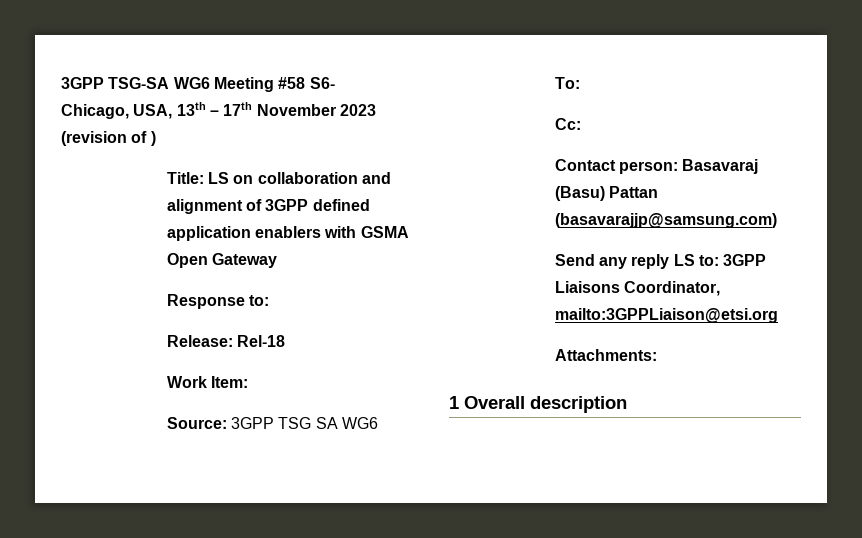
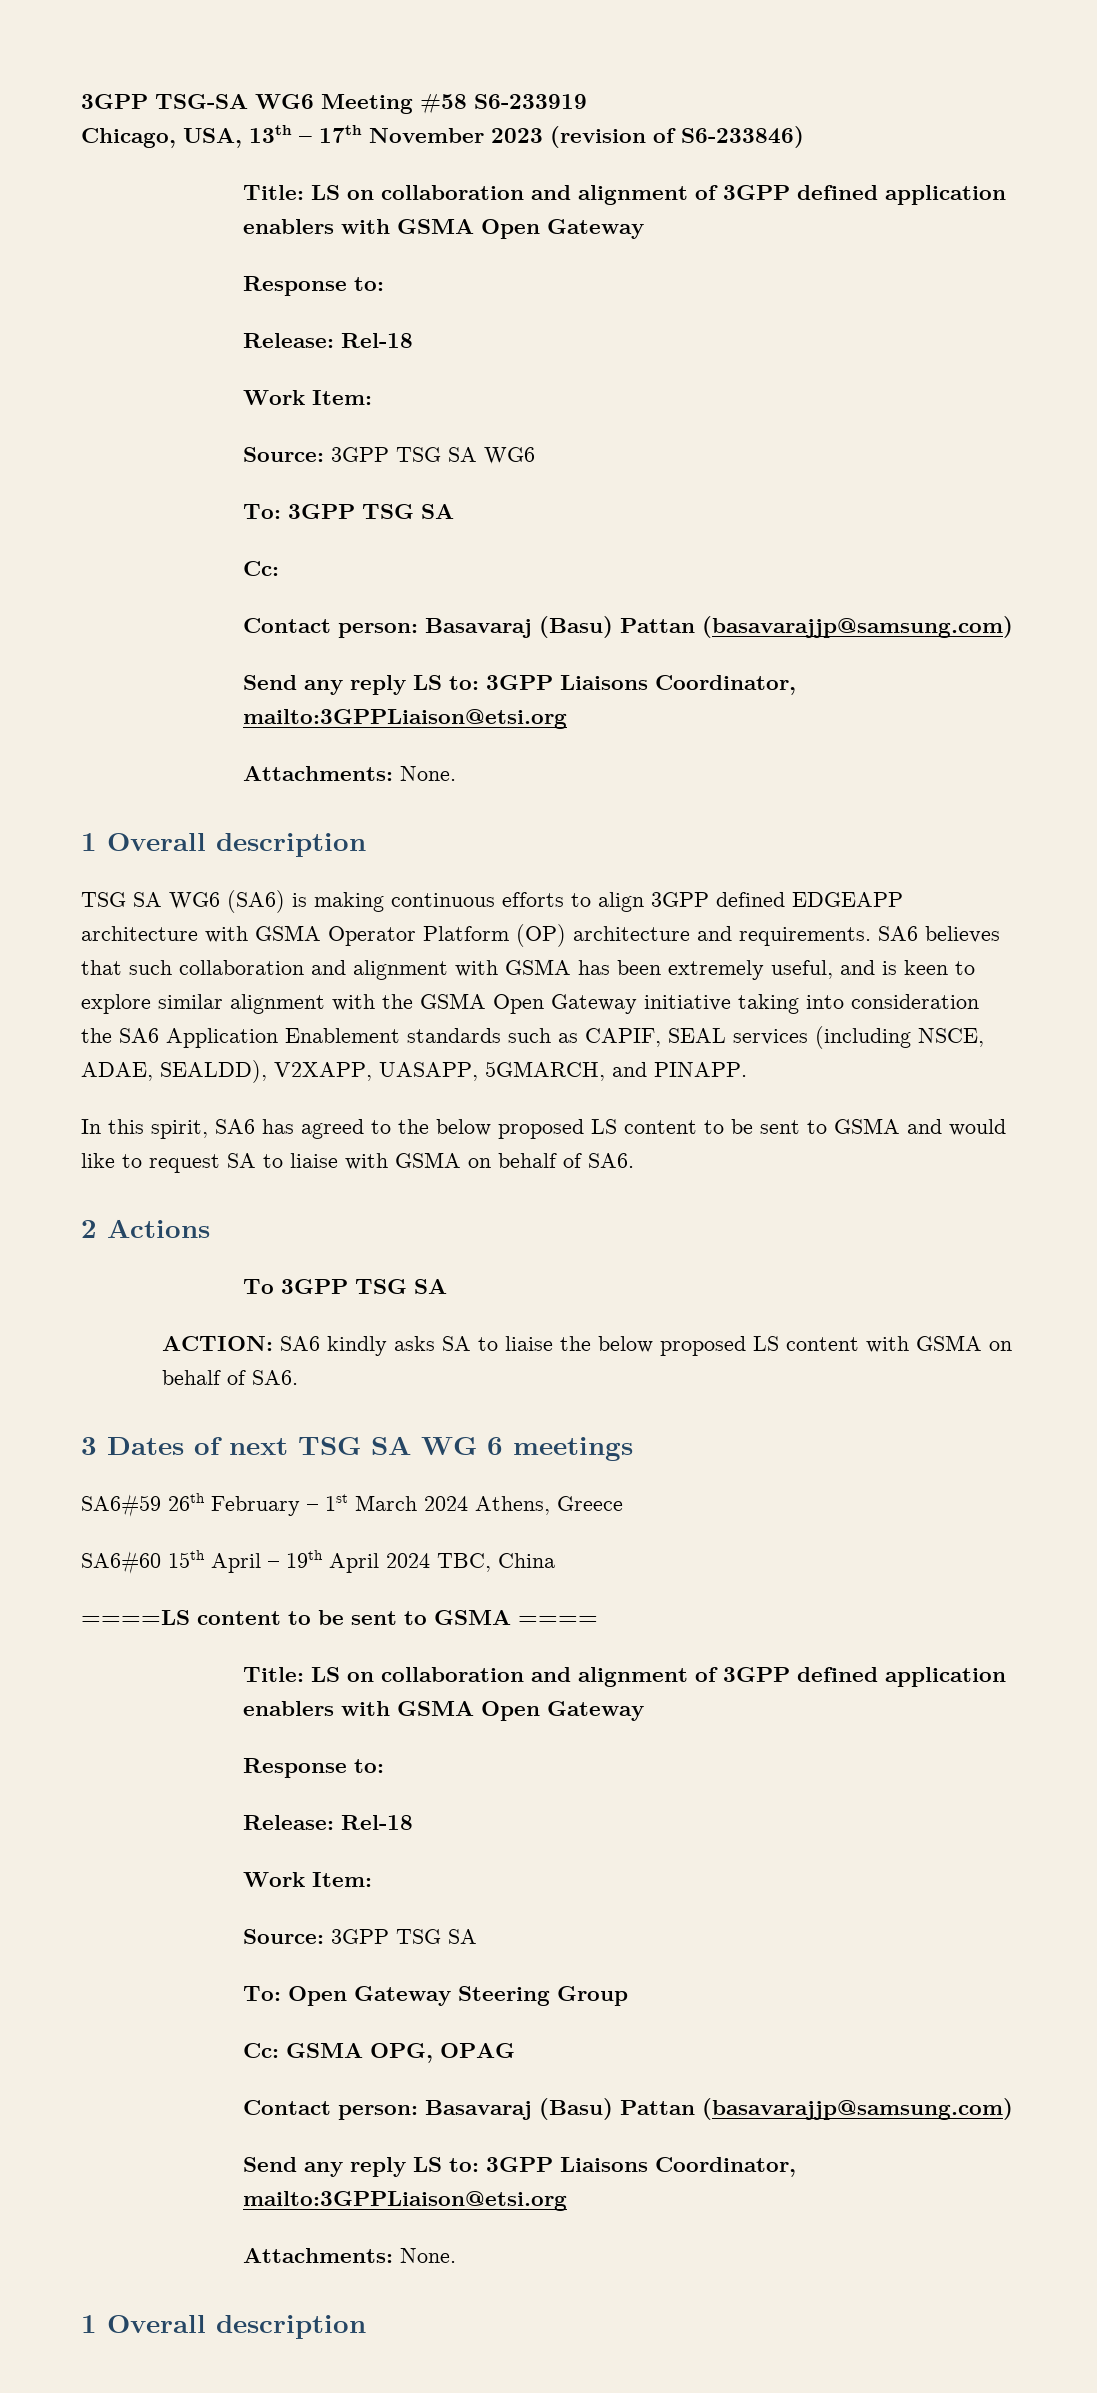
[309,77,335,89] S6- -> [474,94,587,109] S6-233919
[150,131,156,146] ) -> [681,126,804,148] S6-233846)
(580, 83) none -> [287,504,454,519] 3GPP TSG SA
[449,396,627,413] // 1 Overall description -> [399,766,456,781] [81,833,366,857] [81,890,903,913] [81,924,1000,947] [81,959,975,980] [81,993,979,1014] [81,1026,984,1049] [81,1060,747,1083] [81,1118,1006,1139] [81,1152,634,1173] [81,1219,210,1238] [242,1279,447,1294] [161,1335,1012,1356] [161,1370,298,1385] [81,1436,633,1461] [81,1493,623,1517] [81,1550,555,1574] [81,1610,598,1625] [242,1667,1006,1687] [242,1701,644,1721] [242,1758,384,1778] [242,1815,413,1830] [242,1872,372,1887] [242,1929,477,1944] [242,1986,628,2006] [242,2043,515,2063] [242,2098,1013,2120] [242,2157,796,2177] [242,2191,567,2211] [242,2248,456,2263] [81,2315,366,2339] None. // 1 Overall description // TSG SA WG6 (SA6) is making continuous efforts to align 3GPP defined EDGEAPP architecture with GSMA Operator Platform (OP) architecture and requirements. SA6 believes that such collaboration and alignment with GSMA has been extremely useful, and is keen to explore similar alignment with the GSMA Open Gateway initiative taking into consideration the SA6 Application Enablement standards such as CAPIF, SEAL services (including NSCE, ADAE, SEALDD), V2XAPP, UASAPP, 5GMARCH, and PINAPP. // In this spirit, SA6 has agreed to the below proposed LS content to be sent to GSMA and would like to request SA to liaise with GSMA on behalf of SA6. // 2 Actions // To 3GPP TSG SA // ACTION: SA6 kindly asks SA to liaise the below proposed LS content with GSMA on behalf of SA6. // 3 Dates of next TSG SA WG 6 meetings // SA6#59 26th February – 1st March 2024 Athens, Greece // SA6#60 15th April – 19th April 2024 TBC, China // ====LS content to be sent to GSMA ==== // Title: LS on collaboration and alignment of 3GPP defined application enablers with GSMA Open Gateway // Response to: // Release: Rel-18 // Work Item: // Source: 3GPP TSG SA // To: Open Gateway Steering Group // Cc: GSMA OPG, OPAG // Contact person: Basavaraj (Basu) Pattan (basavarajjp@samsung.com) // Send any reply LS to: 3GPP Liaisons Coordinator, mailto:3GPPLiaison@etsi.org // Attachments: None. // 1 Overall description

